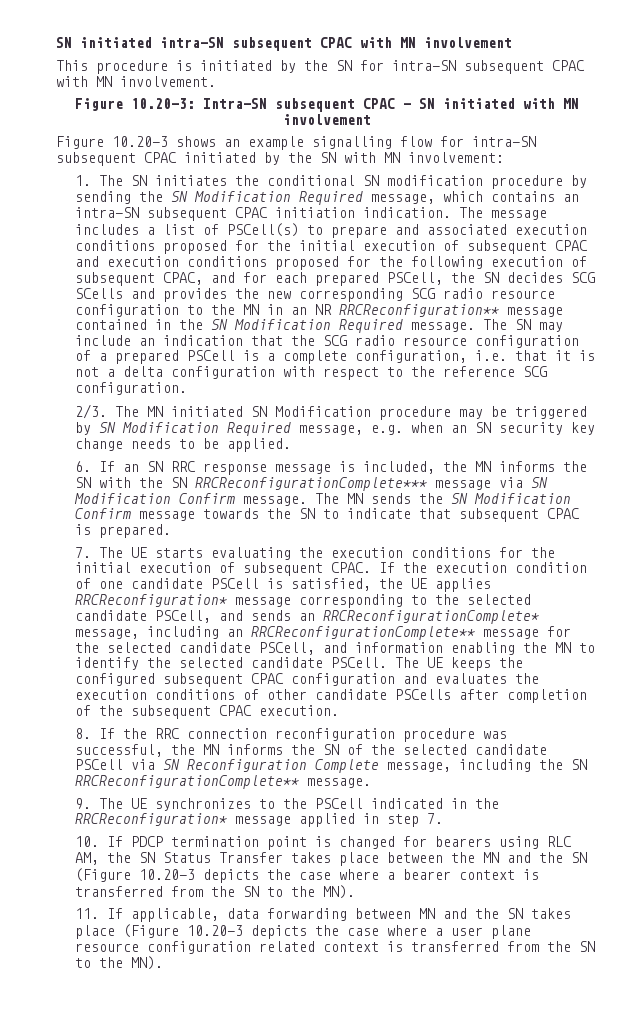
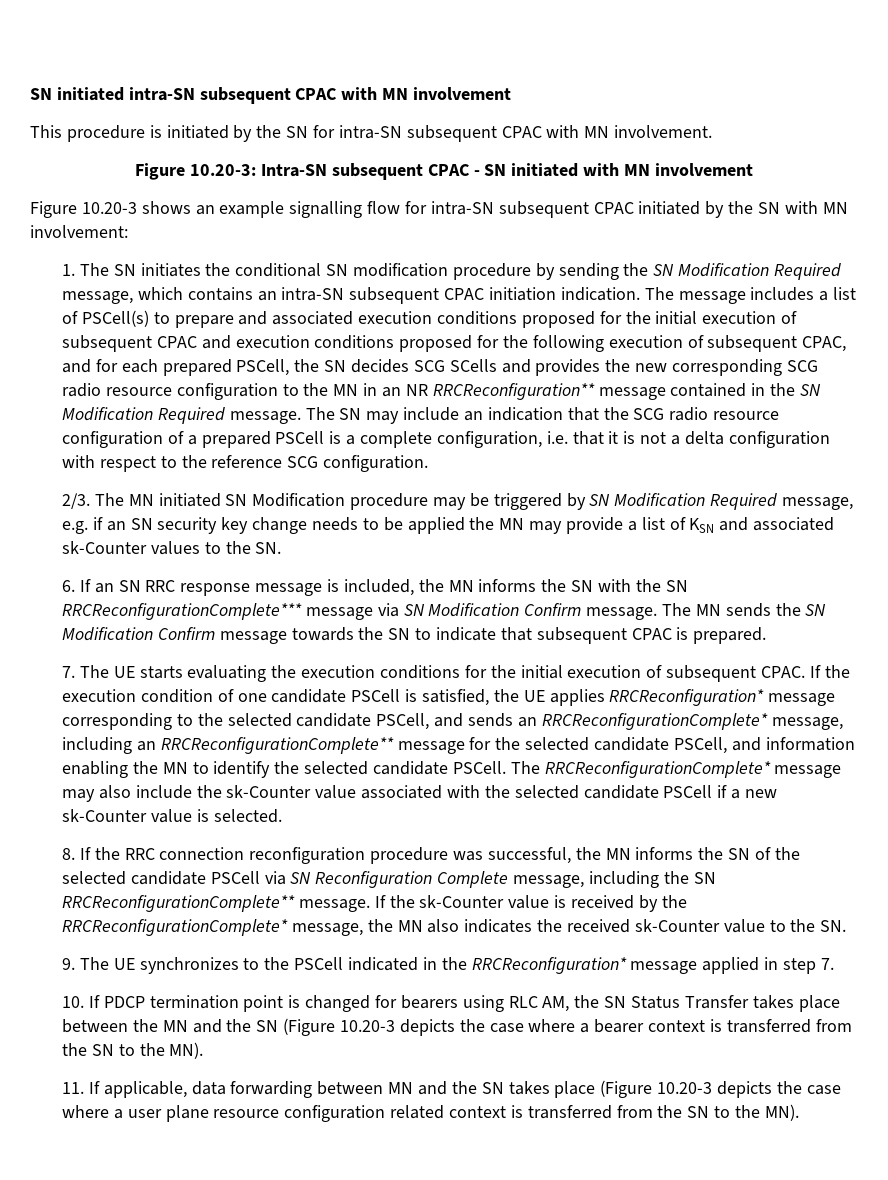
[411,422,444,433] when -> [92,517,103,530] if
[227,438,292,452] applied. -> [407,517,835,534] [61,541,282,555] applied the MN may provide a list of KSN and associated sk-Counter values to the SN.
[427,657,524,671] [75,673,540,687] [75,689,588,703] [75,705,340,719] UE keeps the configured subsequent CPAC configuration and evaluates the execution conditions of other candidate PSCells after completion of the subsequent CPAC execution. -> [544,761,842,778] [61,785,778,802] [61,809,282,823] RRCReconfigurationComplete* message may also include the sk-Counter value associated with the selected candidate PSCell if a new sk-Counter value is selected.
(372, 783) none -> [374,895,687,912] [61,919,847,936] If the sk-Counter value is received by the RRCReconfigurationComplete* message, the MN also indicates the received sk-Counter value to the SN.

